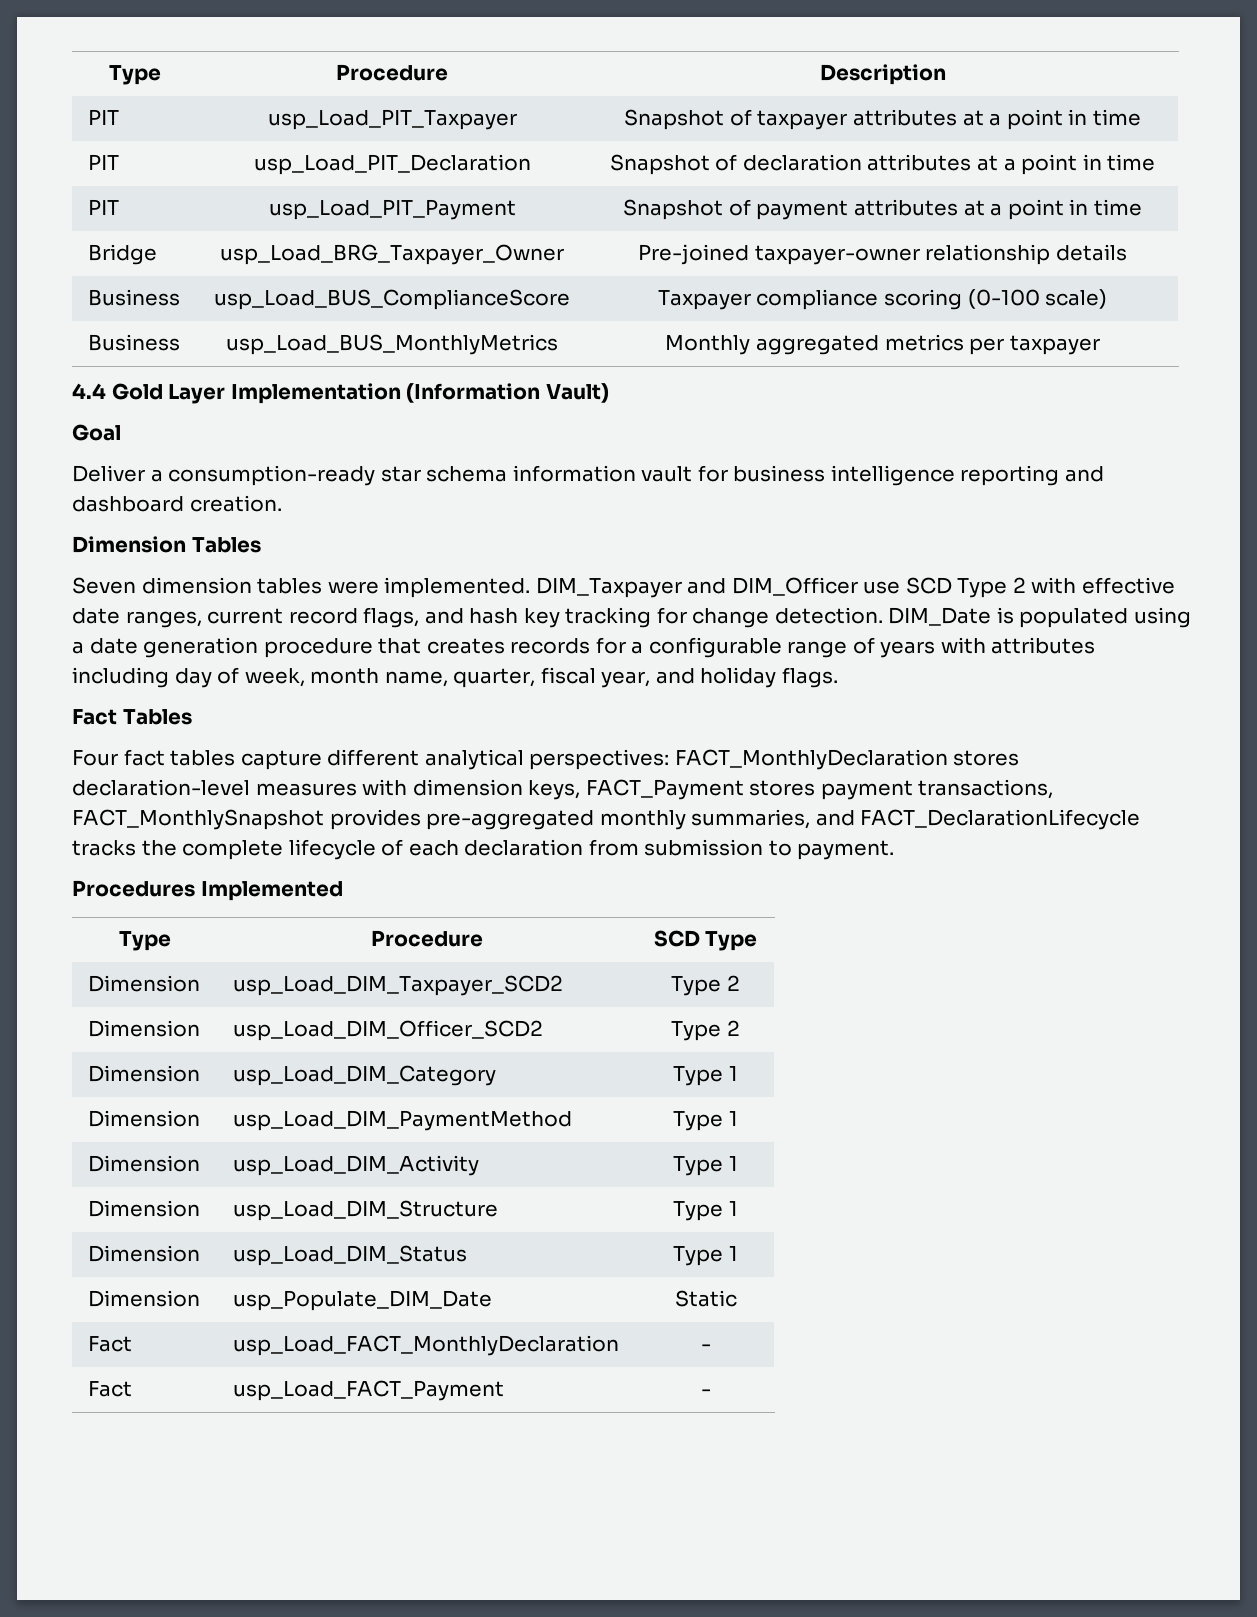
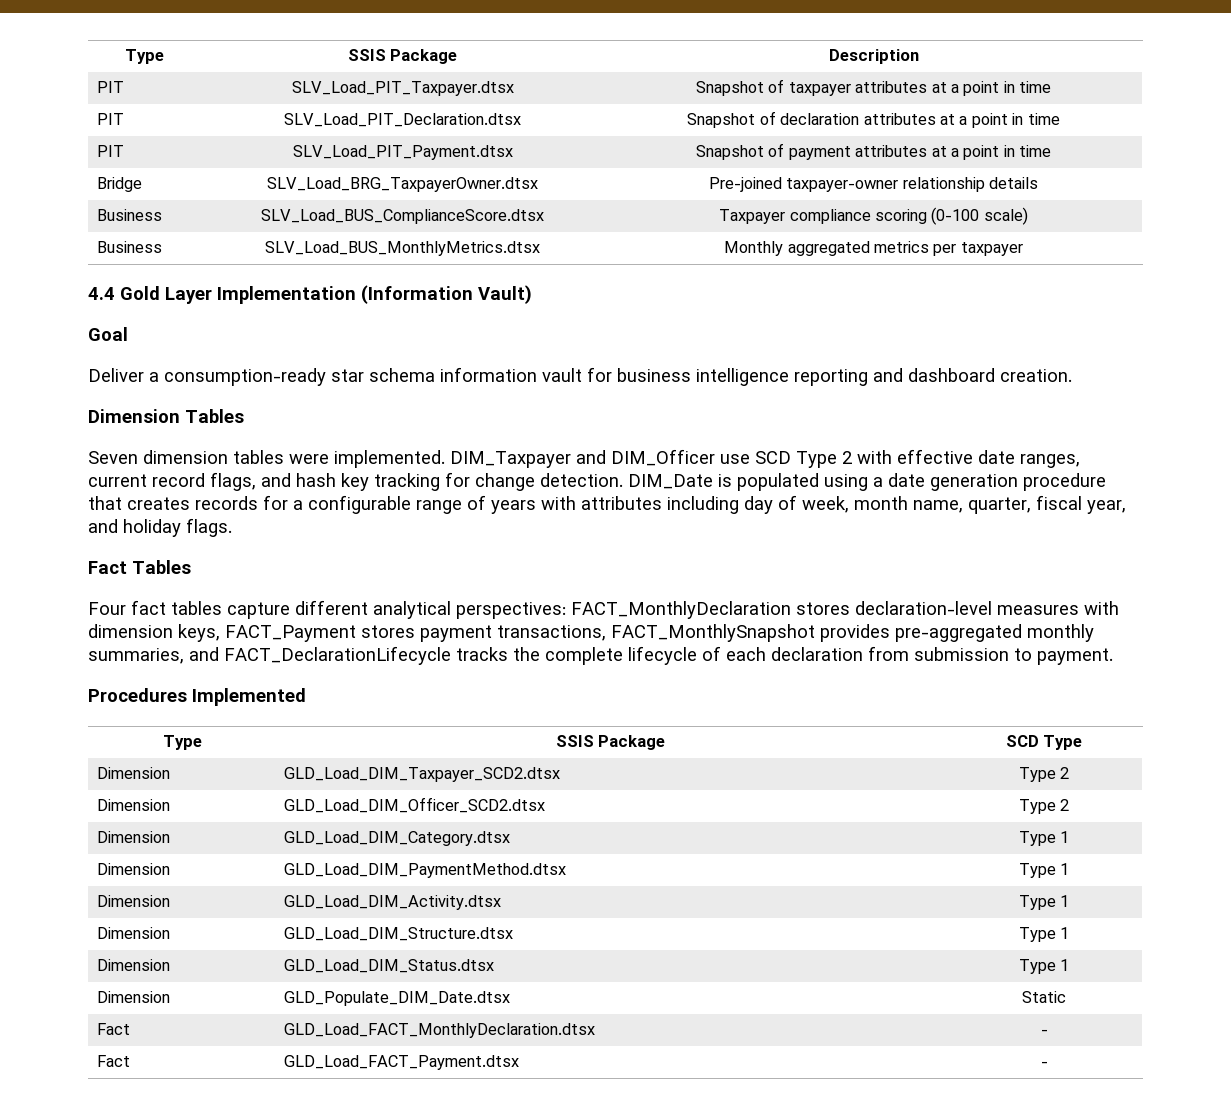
[109,65,161,85] [336,64,448,81] Type | Procedure -> [125,49,164,64] [347,49,458,64] Type | SSIS Package
[267,109,517,130] usp_Load_PIT_Taxpayer -> [291,81,514,96] SLV_Load_PIT_Taxpayer.dtsx
[253,154,531,175] usp_Load_PIT_Declaration -> [284,113,521,127] SLV_Load_PIT_Declaration.dtsx
[268,199,516,220] usp_Load_PIT_Payment -> [292,145,513,160] SLV_Load_PIT_Payment.dtsx
[220,244,564,265] usp_Load_BRG_Taxpayer_Owner -> [267,177,538,192] SLV_Load_BRG_TaxpayerOwner.dtsx
[214,289,570,310] usp_Load_BUS_ComplianceScore -> [261,209,544,224] SLV_Load_BUS_ComplianceScore.dtsx
[226,334,558,355] usp_Load_BUS_MonthlyMetrics -> [265,241,540,256] SLV_Load_BUS_MonthlyMetrics.dtsx
[371,930,483,947] Procedure -> [555,735,666,750] SSIS Package
[233,975,564,996] [671,975,740,996] [88,1020,201,1037] [233,1020,544,1041] [671,1020,740,1041] [88,1065,201,1082] [233,1065,497,1086] [673,1066,738,1086] [88,1110,201,1127] [233,1110,573,1131] [673,1111,738,1131] [88,1155,201,1172] [233,1155,480,1176] [673,1156,738,1176] [88,1200,201,1217] [233,1200,499,1221] [673,1201,738,1221] [88,1245,201,1262] [233,1245,468,1266] [673,1246,738,1266] [88,1290,201,1307] [233,1290,493,1311] usp_Load_DIM_Taxpayer_SCD2 | Type 2 // Dimension | usp_Load_DIM_Officer_SCD2 | Type 2 // Dimension | usp_Load_DIM_Category | Type 1 // Dimension | usp_Load_DIM_PaymentMethod | Type 1 // Dimension | usp_Load_DIM_Activity | Type 1 // Dimension | usp_Load_DIM_Structure | Type 1 // Dimension | usp_Load_DIM_Status | Type 1 // Dimension | usp_Populate_DIM_Date -> [284,767,561,782] [1018,767,1070,782] [97,799,171,811] [284,797,546,813] [1018,799,1070,814] [97,831,171,843] [284,831,511,846] [1018,831,1070,846] [97,863,171,875] [284,863,567,878] [1018,863,1070,878] [97,895,171,907] [284,895,502,910] [1018,895,1070,910] [97,927,171,939] [284,927,514,941] [1018,927,1070,942] [97,959,171,971] [284,959,495,973] [1018,959,1070,974] [97,991,171,1003] [284,991,511,1006] GLD_Load_DIM_Taxpayer_SCD2.dtsx | Type 2 // Dimension | GLD_Load_DIM_Officer_SCD2.dtsx | Type 2 // Dimension | GLD_Load_DIM_Category.dtsx | Type 1 // Dimension | GLD_Load_DIM_PaymentMethod.dtsx | Type 1 // Dimension | GLD_Load_DIM_Activity.dtsx | Type 1 // Dimension | GLD_Load_DIM_Structure.dtsx | Type 1 // Dimension | GLD_Load_DIM_Status.dtsx | Type 1 // Dimension | GLD_Populate_DIM_Date.dtsx
[233,1335,620,1356] usp_Load_FACT_MonthlyDeclaration -> [284,1023,596,1038] GLD_Load_FACT_MonthlyDeclaration.dtsx
[233,1380,505,1401] usp_Load_FACT_Payment -> [284,1055,520,1070] GLD_Load_FACT_Payment.dtsx

